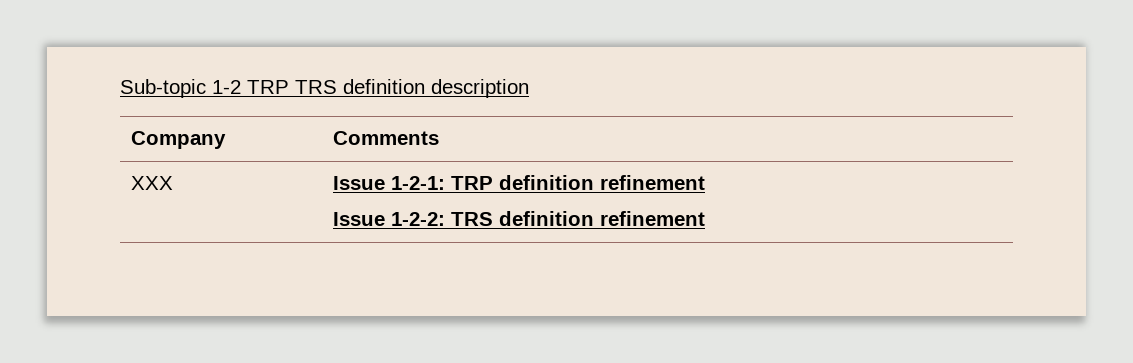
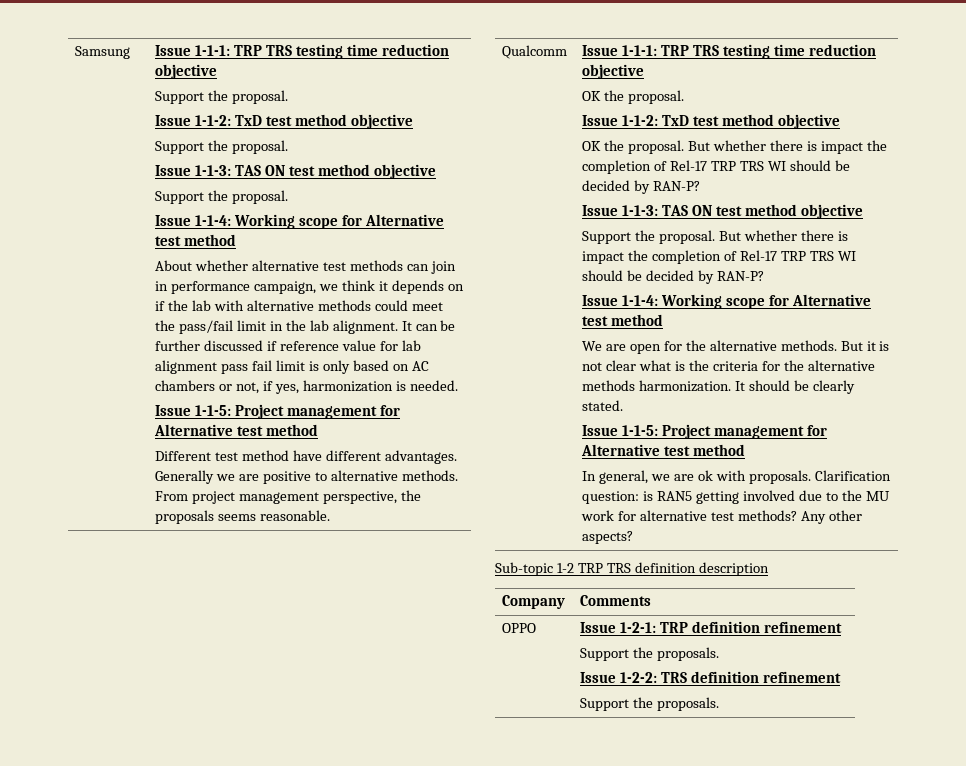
(120, 88) none -> [75,46,131,59] [155,44,449,59] [155,64,218,79] [155,90,289,104] [155,114,413,129] [155,140,289,154] [155,164,436,179] [155,190,289,204] [155,214,444,229] [155,234,237,246] [155,260,456,274] [155,280,464,294] [155,300,443,311] [155,320,456,334] [155,340,421,351] [155,360,429,374] [155,380,458,394] [155,404,400,419] [154,424,319,436] [155,450,457,464] [155,470,458,484] [155,490,421,504] [155,510,331,524] [502,45,568,59] [582,44,876,59] [582,64,645,79] [582,90,685,104] [582,114,840,129] [582,140,887,154] [582,160,850,174] [582,180,701,194] [582,204,863,219] [582,230,848,244] [582,250,856,264] [582,270,764,284] [582,294,871,309] [582,314,664,326] [582,340,890,354] [582,360,875,371] [582,380,855,394] [582,400,624,411] [582,424,827,439] [581,444,746,456] [582,470,891,484] [582,490,890,504] [581,510,862,524] [582,531,634,544] Samsung | Issue 1-1-1: TRP TRS testing time reduction objective // Support the proposal. // Issue 1-1-2: TxD test method objective // Support the proposal. // Issue 1-1-3: TAS ON test method objective // Support the proposal. // Issue 1-1-4: Working scope for Alternative test method // About whether alternative test methods can join in performance campaign, we think it depends on if the lab with alternative methods could meet the pass/fail limit in the lab alignment. It can be further discussed if reference value for lab alignment pass fail limit is only based on AC chambers or not, if yes, harmonization is needed. // Issue 1-1-5: Project management for Alternative test method // Different test method have different advantages. Generally we are positive to alternative methods. From project management perspective, the proposals seems reasonable. // Qualcomm | Issue 1-1-1: TRP TRS testing time reduction objective // OK the proposal. // Issue 1-1-2: TxD test method objective // OK the proposal. But whether there is impact the completion of Rel-17 TRP TRS WI should be decided by RAN-P? // Issue 1-1-3: TAS ON test method objective // Support the proposal. But whether there is impact the completion of Rel-17 TRP TRS WI should be decided by RAN-P? // Issue 1-1-4: Working scope for Alternative test method // We are open for the alternative methods. But it is not clear what is the criteria for the alternative methods harmonization. It should be clearly stated. // Issue 1-1-5: Project management for Alternative test method // In general, we are ok with proposals. Clarification question: is RAN5 getting involved due to the MU work for alternative test methods? Any other aspects? //
[131,176,174,190] XXX -> [502,623,537,633] OPPO
(706, 182) none -> [580,647,720,661] // Support the proposals.
(706, 218) none -> [580,697,720,711] // Support the proposals.

